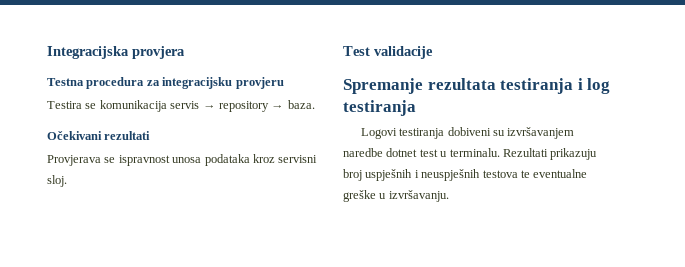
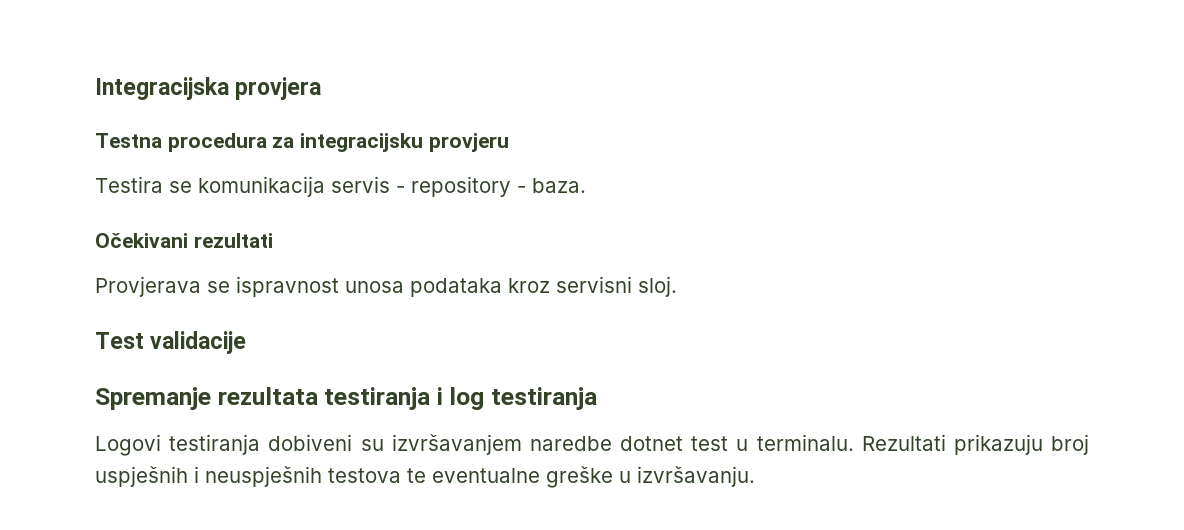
[202,101,285,112] → repository → -> [396,176,526,197] - repository -

